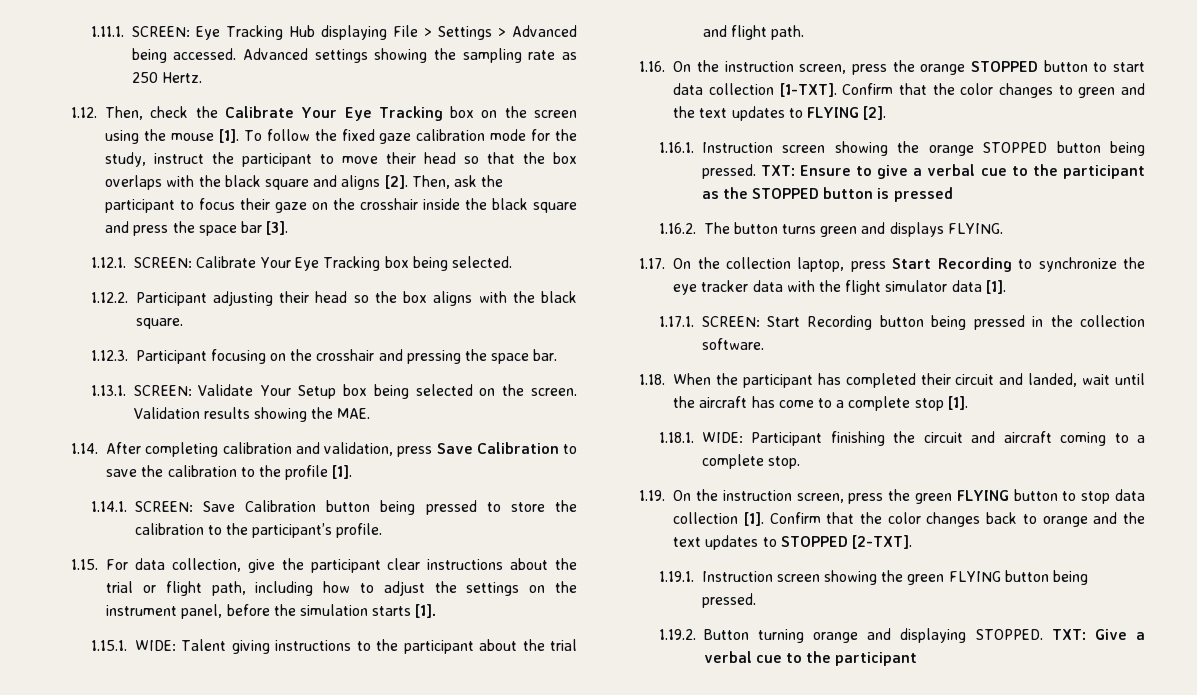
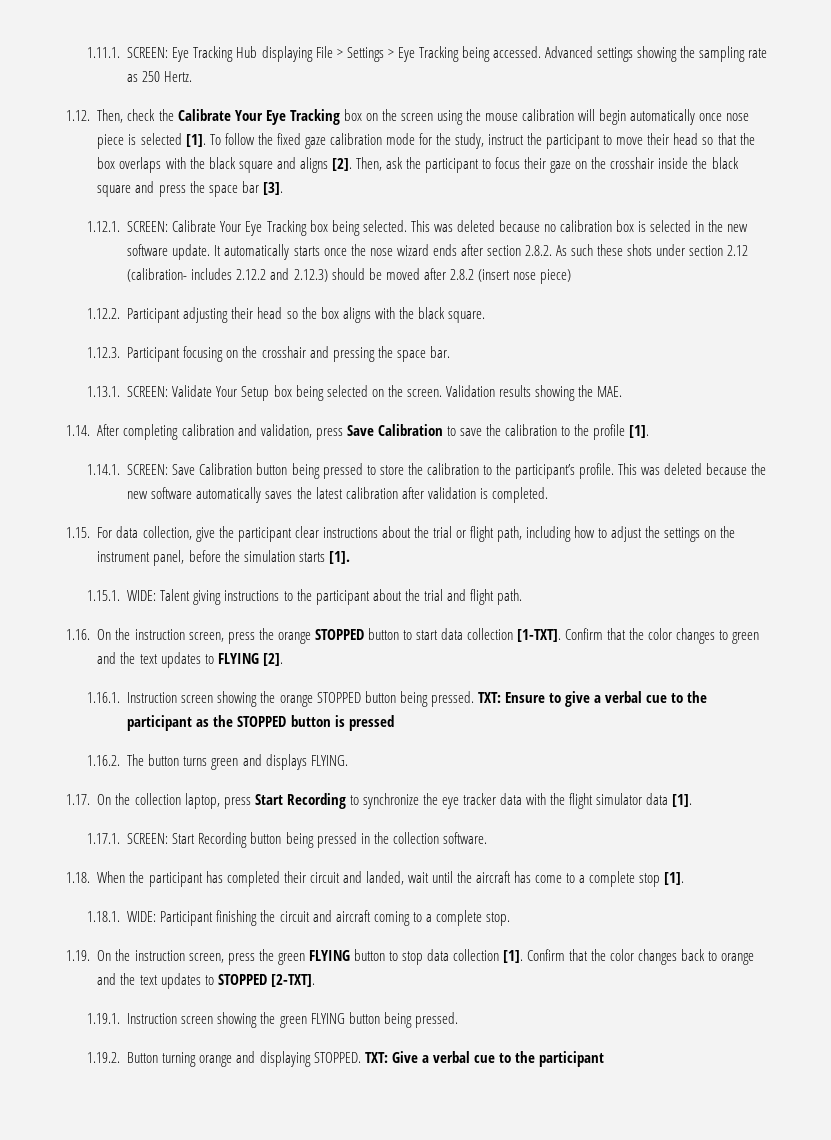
[512,25,578,37] Advanced -> [397,46,459,62] Eye Tracking
(215, 137) none -> [522,109,750,125] [97,133,182,149] calibration will begin automatically once nose piece is selected
(512, 262) none -> [410,220,749,232] [127,244,749,260] [127,268,571,284] This was deleted because no calibration box is selected in the new software update. It automatically starts once the nose wizard ends after section 2.8.2. As such these shots under section 2.12 (calibration- includes 2.12.2 and 2.12.3) should be moved after 2.8.2 (insert nose piece)
(383, 530) none -> [618,463,767,475] [127,487,548,503] This was deleted because the new software automatically saves the latest calibration after validation is completed.

